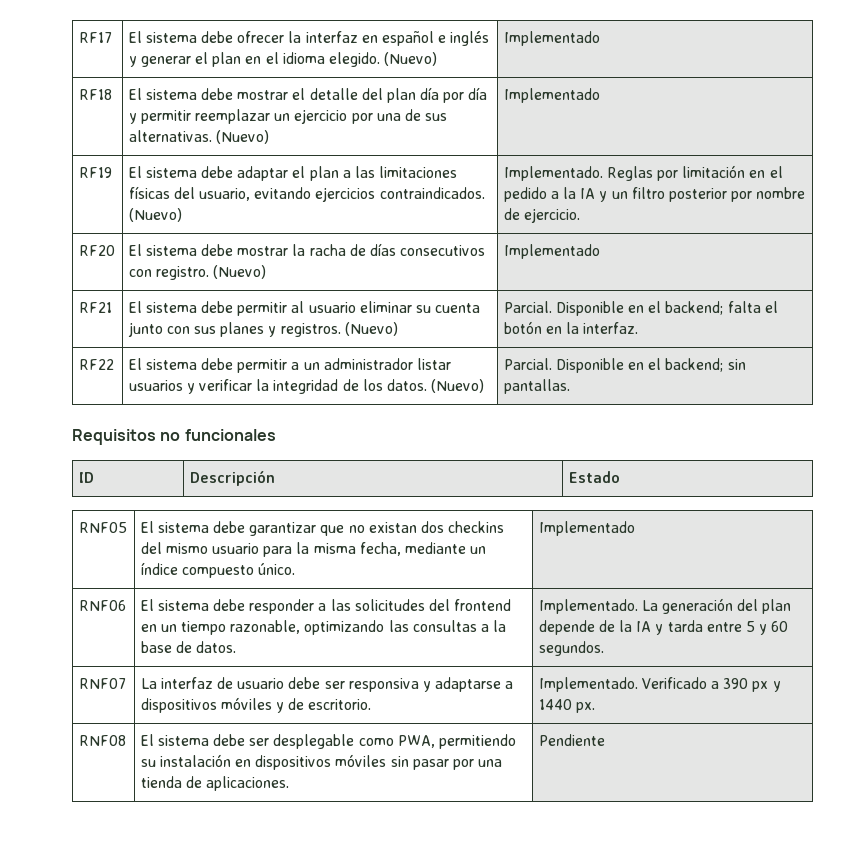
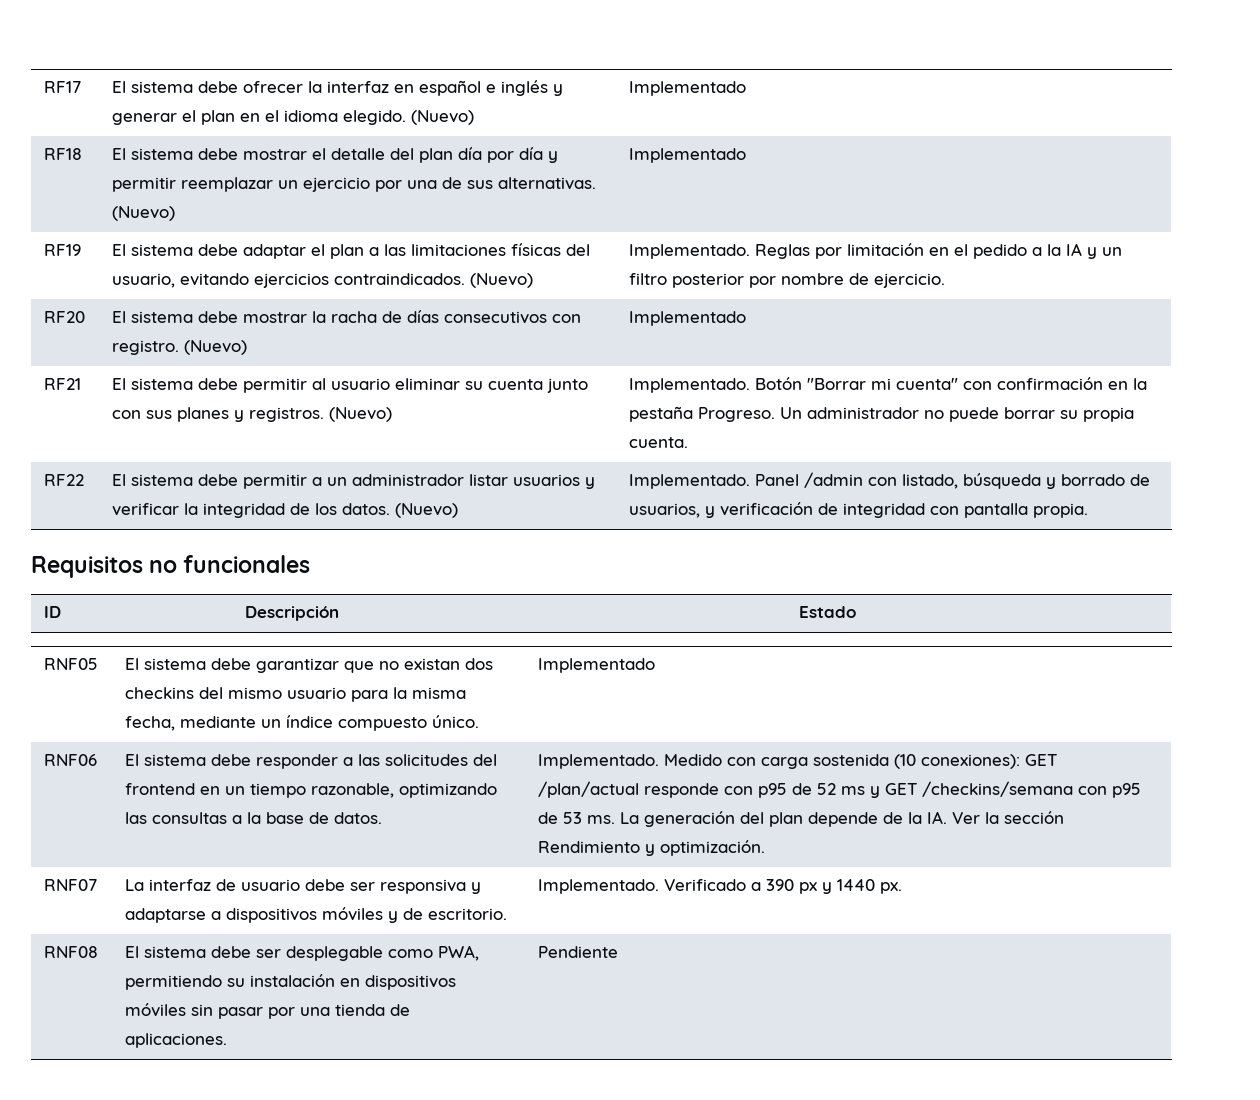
[503,301,778,316] [503,321,639,334] Parcial. Disponible en el backend; falta el botón en la interfaz. -> [629,377,1148,393] [629,406,1135,422] [629,437,689,448] Implementado. Botón "Borrar mi cuenta" con confirmación en la pestaña Progreso. Un administrador no puede borrar su propia cuenta.
[503,358,746,373] [503,379,570,394] Parcial. Disponible en el backend; sin pantallas. -> [629,472,1151,489] [629,502,1089,518] Implementado. Panel /admin con listado, búsqueda y borrado de usuarios, y verificación de integridad con pantalla propia.
(638, 606) none -> [664,754,1058,769] [538,781,1142,798] [538,812,616,824] Medido con carga sostenida (10 conexiones): GET /plan/actual responde con p95 de 52 ms y GET /checkins/semana con p95 de 53 ms.
[636,620,789,635] [538,641,604,656] IA y tarda entre 5 y 60 segundos. -> [927,811,1065,824] [538,840,766,856] IA. Ver la sección Rendimiento y optimización.

